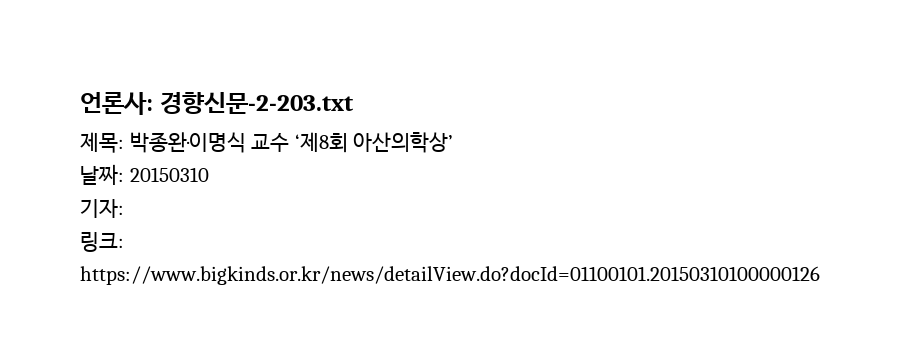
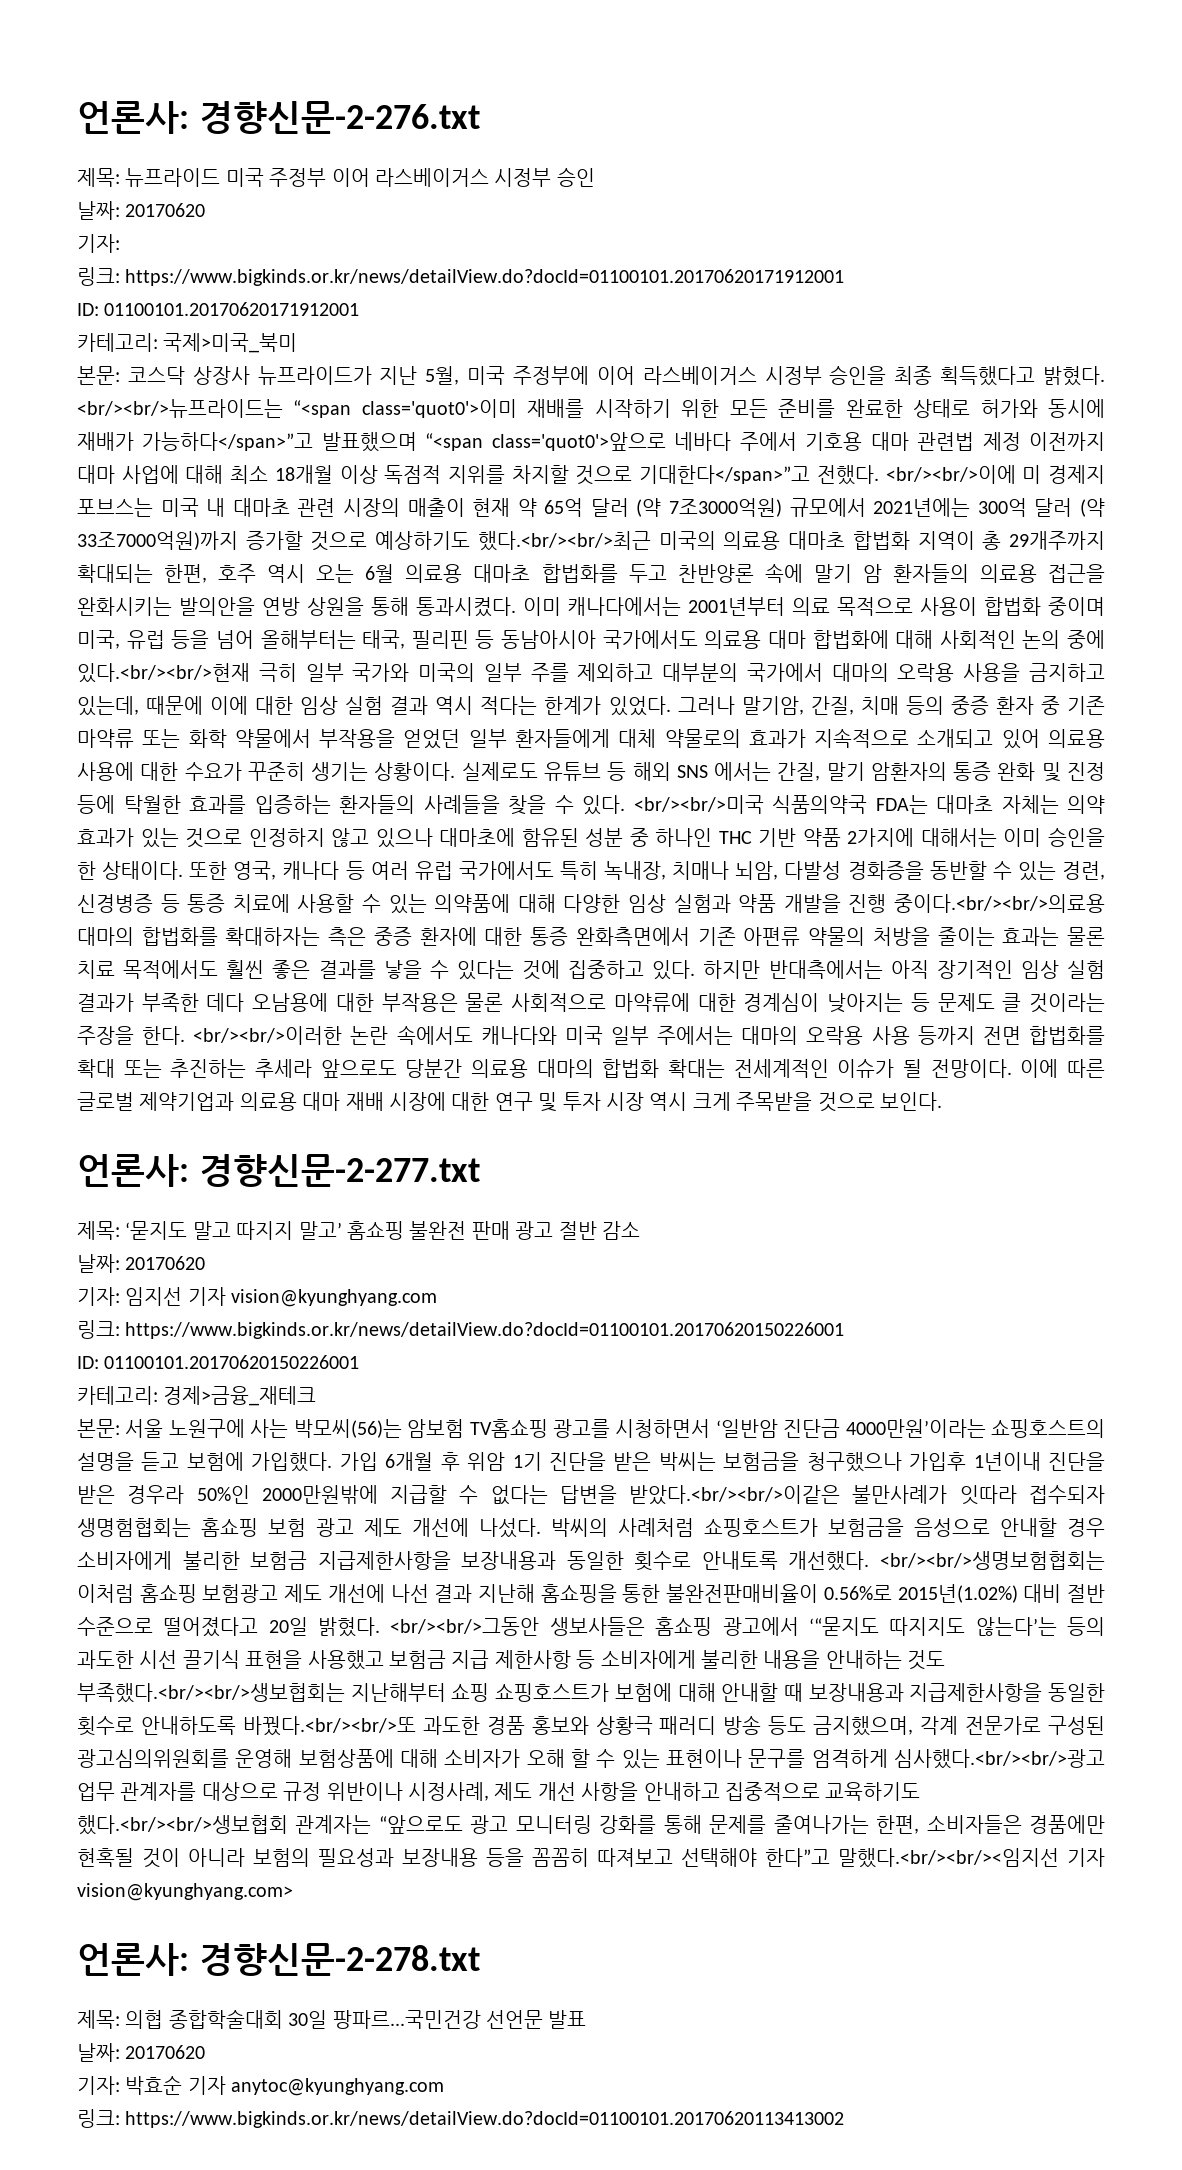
[80,92,354,115] [80,132,454,153] [80,164,209,185] 언론사: 경향신문-2-203.txt // 제목: 박종완·이명식 교수 ‘제8회 아산의학상’ // 날짜: 20150310 -> [77,101,480,134] [77,167,595,187] [77,201,206,220] 언론사: 경향신문-2-276.txt // 제목: 뉴프라이드 미국 주정부 이어 라스베이거스 시정부 승인 // 날짜: 20170620
[80,266,820,285] https://www.bigkinds.or.kr/news/detailView.do?docId=01100101.20150310100000126 -> [125,269,845,286] [77,302,360,316] [77,333,298,353] [77,365,1105,386] [77,399,1106,418] [77,432,1106,452] [77,465,1105,485] [77,498,1105,517] [77,531,1106,551] [77,563,1105,583] [77,597,1105,617] [77,630,1105,649] [77,663,1105,683] [77,696,1106,716] [77,728,1106,749] [77,762,1106,782] [77,795,1105,815] [77,827,1105,848] [77,861,1105,881] [77,894,1106,914] [77,927,1106,946] [77,960,1105,980] [77,993,1106,1013] [77,1025,1105,1045] [77,1059,1105,1078] [77,1092,942,1112] [77,1154,480,1187] [77,1221,640,1240] [77,1254,206,1273] [77,1287,438,1307] [77,1320,845,1339] [77,1355,360,1369] [77,1386,317,1406] [77,1419,1105,1438] [77,1452,1105,1472] [77,1485,1105,1505] [77,1518,1105,1538] [77,1551,1105,1571] [77,1584,1105,1603] [77,1617,1105,1637] [77,1650,946,1670] [77,1683,1106,1703] [77,1715,1105,1736] [77,1749,1105,1769] [77,1782,921,1801] [77,1815,1106,1835] [77,1848,1105,1868] [77,1883,293,1901] [77,1943,480,1976] [77,2009,587,2029] [77,2043,206,2062] [77,2075,445,2096] [77,2109,845,2128] https://www.bigkinds.or.kr/news/detailView.do?docId=01100101.20170620171912001 // ID: 01100101.20170620171912001 // 카테고리: 국제>미국_북미 // 본문: 코스닥 상장사 뉴프라이드가 지난 5월, 미국 주정부에 이어 라스베이거스 시정부 승인을 최종 획득했다고 밝혔다. <br/><br/>뉴프라이드는 “<span class='quot0'>이미 재배를 시작하기 위한 모든 준비를 완료한 상태로 허가와 동시에 재배가 가능하다</span>”고 발표했으며 “<span class='quot0'>앞으로 네바다 주에서 기호용 대마 관련법 제정 이전까지 대마 사업에 대해 최소 18개월 이상 독점적 지위를 차지할 것으로 기대한다</span>”고 전했다. <br/><br/>이에 미 경제지 포브스는 미국 내 대마초 관련 시장의 매출이 현재 약 65억 달러 (약 7조3000억원) 규모에서 2021년에는 300억 달러 (약 33조7000억원)까지 증가할 것으로 예상하기도 했다.<br/><br/>최근 미국의 의료용 대마초 합법화 지역이 총 29개주까지 확대되는 한편, 호주 역시 오는 6월 의료용 대마초 합법화를 두고 찬반양론 속에 말기 암 환자들의 의료용 접근을 완화시키는 발의안을 연방 상원을 통해 통과시켰다. 이미 캐나다에서는 2001년부터 의료 목적으로 사용이 합법화 중이며 미국, 유럽 등을 넘어 올해부터는 태국, 필리핀 등 동남아시아 국가에서도 의료용 대마 합법화에 대해 사회적인 논의 중에 있다.<br/><br/>현재 극히 일부 국가와 미국의 일부 주를 제외하고 대부분의 국가에서 대마의 오락용 사용을 금지하고 있는데, 때문에 이에 대한 임상 실험 결과 역시 적다는 한계가 있었다. 그러나 말기암, 간질, 치매 등의 중증 환자 중 기존 마약류 또는 화학 약물에서 부작용을 얻었던 일부 환자들에게 대체 약물로의 효과가 지속적으로 소개되고 있어 의료용 사용에 대한 수요가 꾸준히 생기는 상황이다. 실제로도 유튜브 등 해외 SNS 에서는 간질, 말기 암환자의 통증 완화 및 진정 등에 탁월한 효과를 입증하는 환자들의 사례들을 찾을 수 있다. <br/><br/>미국 식품의약국 FDA는 대마초 자체는 의약 효과가 있는 것으로 인정하지 않고 있으나 대마초에 함유된 성분 중 하나인 THC 기반 약품 2가지에 대해서는 이미 승인을 한 상태이다. 또한 영국, 캐나다 등 여러 유럽 국가에서도 특히 녹내장, 치매나 뇌암, 다발성 경화증을 동반할 수 있는 경련, 신경병증 등 통증 치료에 사용할 수 있는 의약품에 대해 다양한 임상 실험과 약품 개발을 진행 중이다.<br/><br/>의료용 대마의 합법화를 확대하자는 측은 중증 환자에 대한 통증 완화측면에서 기존 아편류 약물의 처방을 줄이는 효과는 물론 치료 목적에서도 훨씬 좋은 결과를 낳을 수 있다는 것에 집중하고 있다. 하지만 반대측에서는 아직 장기적인 임상 실험 결과가 부족한 데다 오남용에 대한 부작용은 물론 사회적으로 마약류에 대한 경계심이 낮아지는 등 문제도 클 것이라는 주장을 한다. <br/><br/>이러한 논란 속에서도 캐나다와 미국 일부 주에서는 대마의 오락용 사용 등까지 전면 합법화를 확대 또는 추진하는 추세라 앞으로도 당분간 의료용 대마의 합법화 확대는 전세계적인 이슈가 될 전망이다. 이에 따른 글로벌 제약기업과 의료용 대마 재배 시장에 대한 연구 및 투자 시장 역시 크게 주목받을 것으로 보인다. // 언론사: 경향신문-2-277.txt // 제목: ‘묻지도 말고 따지지 말고’ 홈쇼핑 불완전 판매 광고 절반 감소 // 날짜: 20170620 // 기자: 임지선 기자 vision@kyunghyang.com // 링크: https://www.bigkinds.or.kr/news/detailView.do?docId=01100101.20170620150226001 // ID: 01100101.20170620150226001 // 카테고리: 경제>금융_재테크 // 본문: 서울 노원구에 사는 박모씨(56)는 암보험 TV홈쇼핑 광고를 시청하면서 ‘일반암 진단금 4000만원’이라는 쇼핑호스트의 설명을 듣고 보험에 가입했다. 가입 6개월 후 위암 1기 진단을 받은 박씨는 보험금을 청구했으나 가입후 1년이내 진단을 받은 경우라 50%인 2000만원밖에 지급할 수 없다는 답변을 받았다.<br/><br/>이같은 불만사례가 잇따라 접수되자 생명험협회는 홈쇼핑 보험 광고 제도 개선에 나섰다. 박씨의 사례처럼 쇼핑호스트가 보험금을 음성으로 안내할 경우 소비자에게 불리한 보험금 지급제한사항을 보장내용과 동일한 횟수로 안내토록 개선했다. <br/><br/>생명보험협회는 이처럼 홈쇼핑 보험광고 제도 개선에 나선 결과 지난해 홈쇼핑을 통한 불완전판매비율이 0.56%로 2015년(1.02%) 대비 절반 수준으로 떨어졌다고 20일 밝혔다. <br/><br/>그동안 생보사들은 홈쇼핑 광고에서 ‘“묻지도 따지지도 않는다’는 등의 과도한 시선 끌기식 표현을 사용했고 보험금 지급 제한사항 등 소비자에게 불리한 내용을 안내하는 것도 부족했다.<br/><br/>생보협회는 지난해부터 쇼핑 쇼핑호스트가 보험에 대해 안내할 때 보장내용과 지급제한사항을 동일한 횟수로 안내하도록 바꿨다.<br/><br/>또 과도한 경품 홍보와 상황극 패러디 방송 등도 금지했으며, 각계 전문가로 구성된 광고심의위원회를 운영해 보험상품에 대해 소비자가 오해 할 수 있는 표현이나 문구를 엄격하게 심사했다.<br/><br/>광고 업무 관계자를 대상으로 규정 위반이나 시정사례, 제도 개선 사항을 안내하고 집중적으로 교육하기도 했다.<br/><br/>생보협회 관계자는 “앞으로도 광고 모니터링 강화를 통해 문제를 줄여나가는 한편, 소비자들은 경품에만 현혹될 것이 아니라 보험의 필요성과 보장내용 등을 꼼꼼히 따져보고 선택해야 한다”고 말했다.<br/><br/><임지선 기자 vision@kyunghyang.com> // 언론사: 경향신문-2-278.txt // 제목: 의협 종합학술대회 30일 팡파르...국민건강 선언문 발표 // 날짜: 20170620 // 기자: 박효순 기자 anytoc@kyunghyang.com // 링크: https://www.bigkinds.or.kr/news/detailView.do?docId=01100101.20170620113413002

